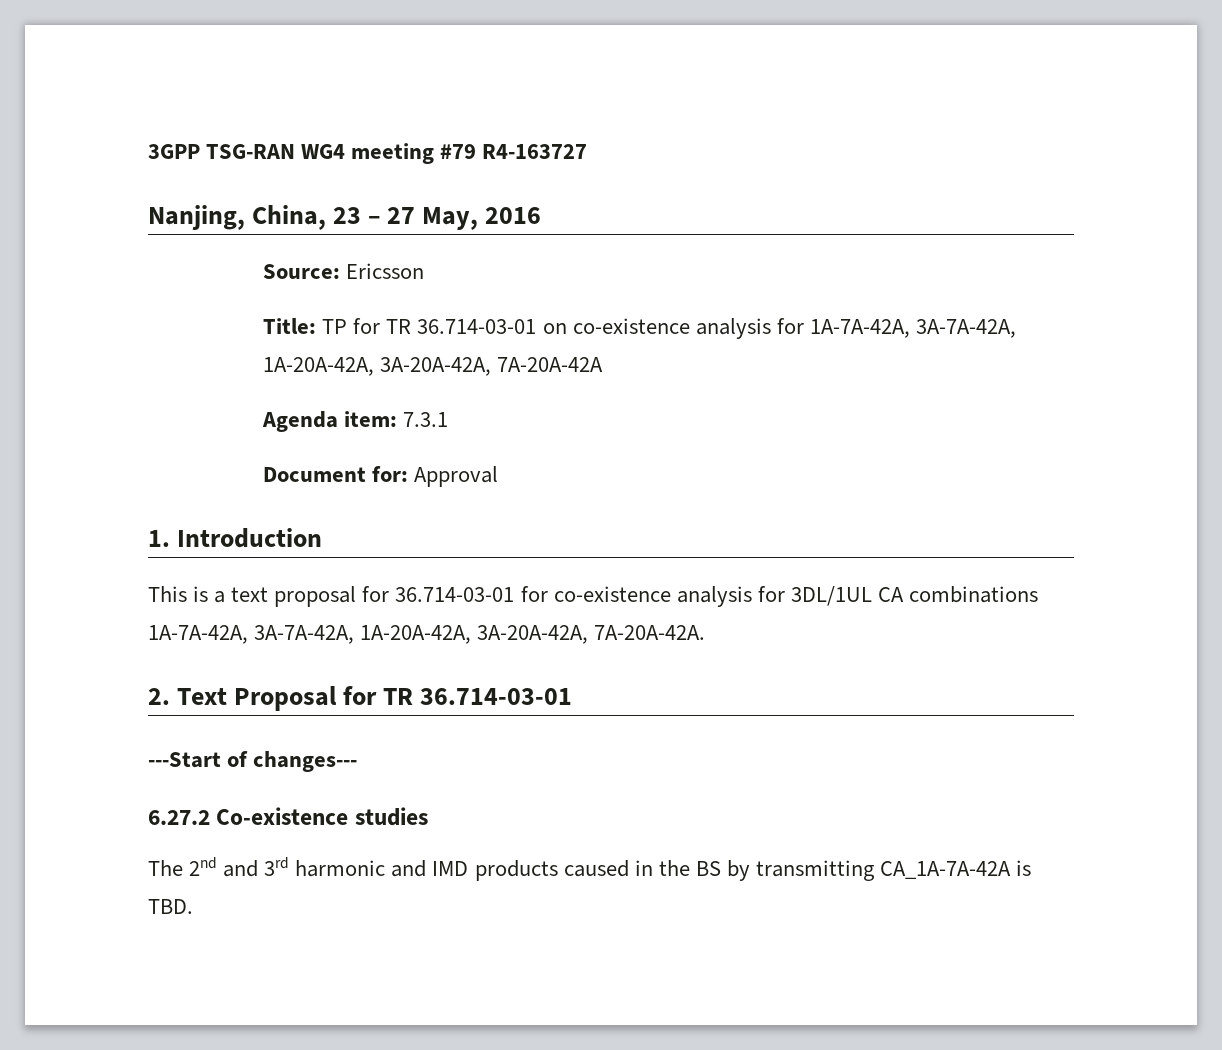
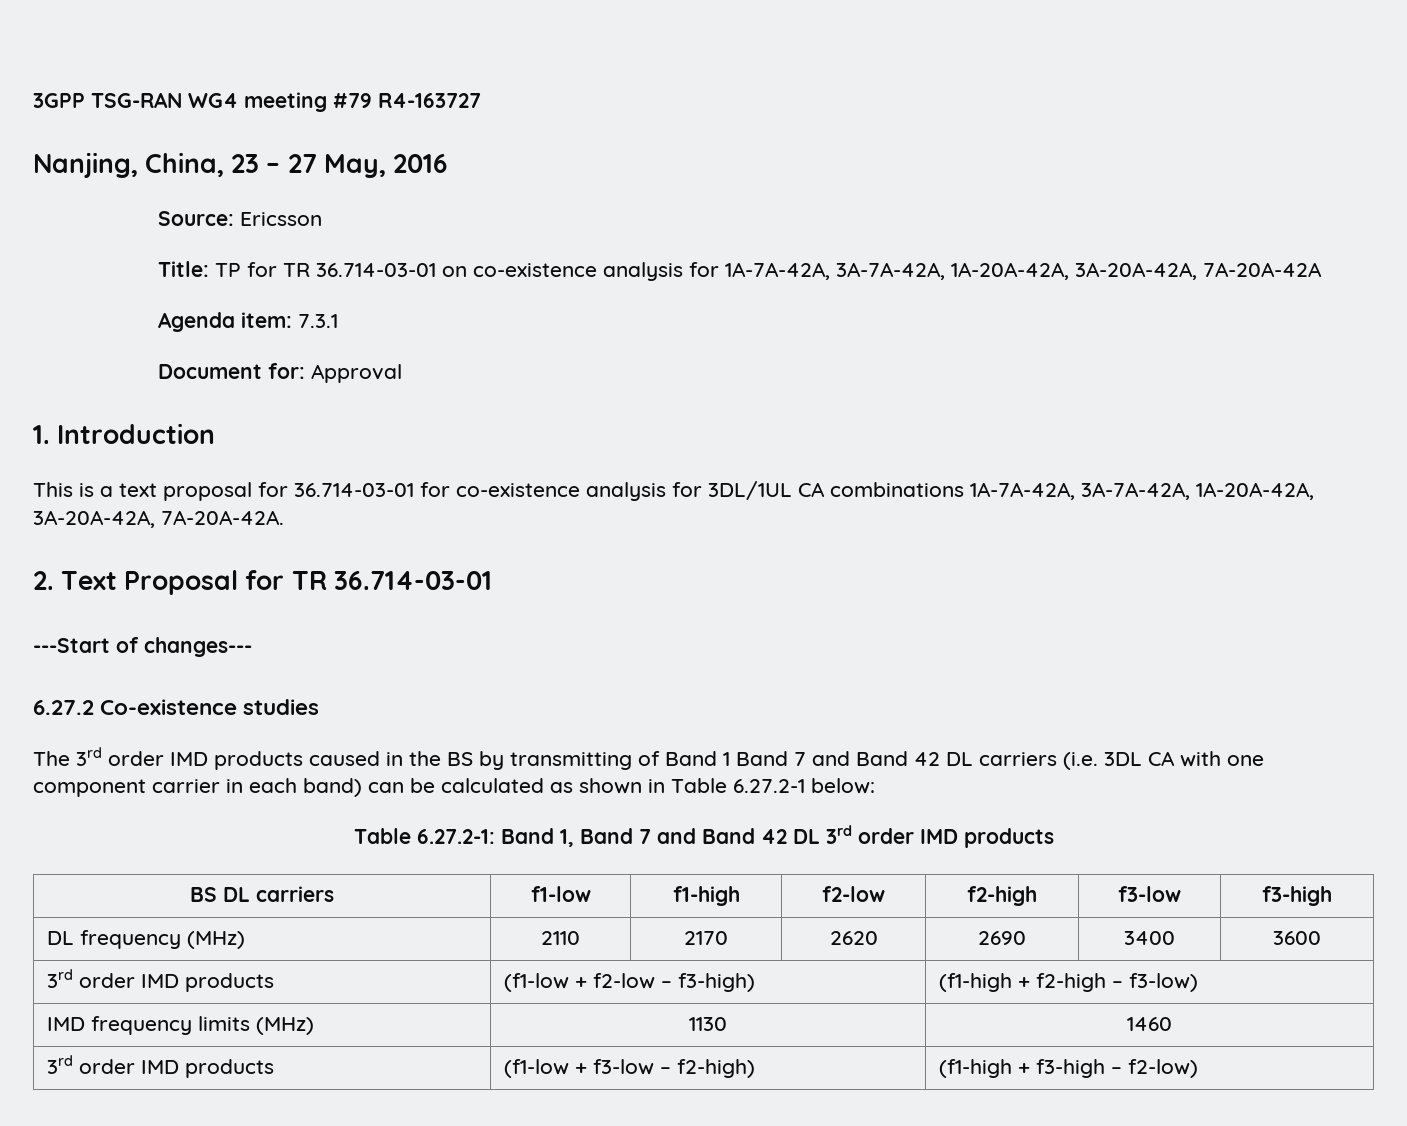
[189,857,427,877] 2nd and 3rd harmonic and -> [76,747,164,766] 3rd order
[880,860,1032,879] [148,899,193,914] CA_1A-7A-42A is TBD. -> [638,751,1264,770] [33,778,875,797] [353,825,1054,848] [190,886,334,902] [530,886,591,902] [672,886,740,906] [822,886,885,902] [967,886,1037,906] [1118,886,1181,902] [1262,886,1332,906] [46,930,245,949] [541,931,580,945] [684,931,728,945] [829,931,878,945] [978,931,1026,945] [1124,931,1175,945] [1273,931,1321,945] [46,969,274,992] [503,973,755,992] [938,973,1198,992] [46,1016,314,1035] [688,1017,727,1031] [1127,1017,1172,1031] [46,1055,274,1078] [503,1059,755,1078] [938,1059,1198,1078] of Band 1 Band 7 and Band 42 DL carriers (i.e. 3DL CA with one component carrier in each band) can be calculated as shown in Table 6.27.2-1 below: // Table 6.27.2-1: Band 1, Band 7 and Band 42 DL 3rd order IMD products // BS DL carriers | f1-low | f1-high | f2-low | f2-high | f3-low | f3-high // DL frequency (MHz) | 2110 | 2170 | 2620 | 2690 | 3400 | 3600 // 3rd order IMD products | (f1-low + f2-low – f3-high) | (f1-high + f2-high – f3-low) // IMD frequency limits (MHz) | 1130 | 1460 // 3rd order IMD products | (f1-low + f3-low – f2-high) | (f1-high + f3-high – f2-low)

